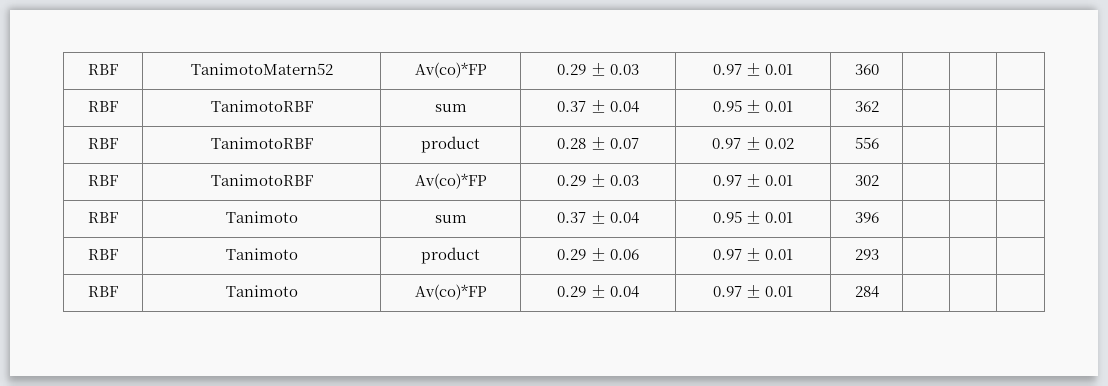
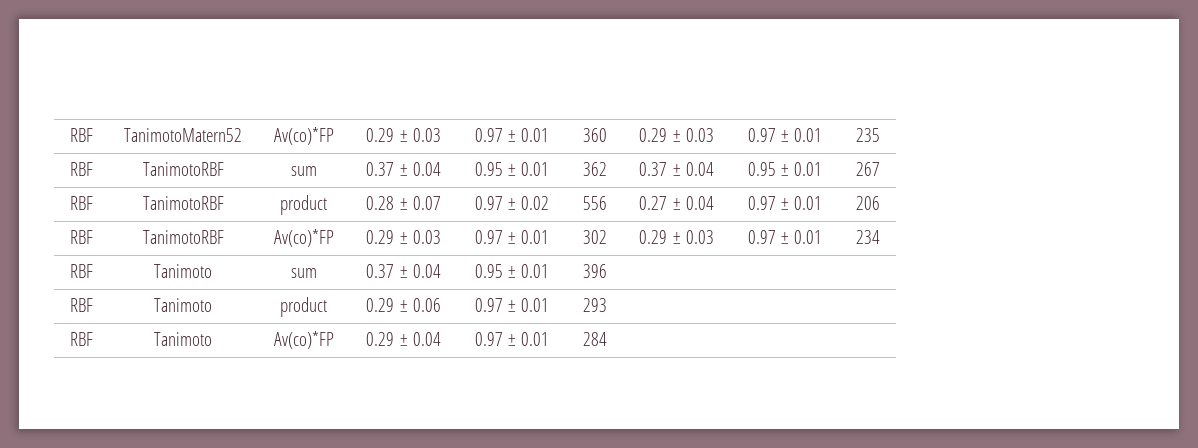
(879, 69) | | -> [639,128,714,142] [747,128,823,142] [855,128,880,142] 0.29 ± 0.03 | 0.97 ± 0.01 | 235
(879, 106) | | -> [639,162,714,176] [747,162,823,176] [855,162,880,176] 0.37 ± 0.04 | 0.95 ± 0.01 | 267
(879, 143) | | -> [639,196,714,210] [747,196,823,210] [855,196,880,210] 0.27 ± 0.04 | 0.97 ± 0.01 | 206
(879, 180) | | -> [639,230,714,244] [747,230,823,244] [855,230,880,244] 0.29 ± 0.03 | 0.97 ± 0.01 | 234

